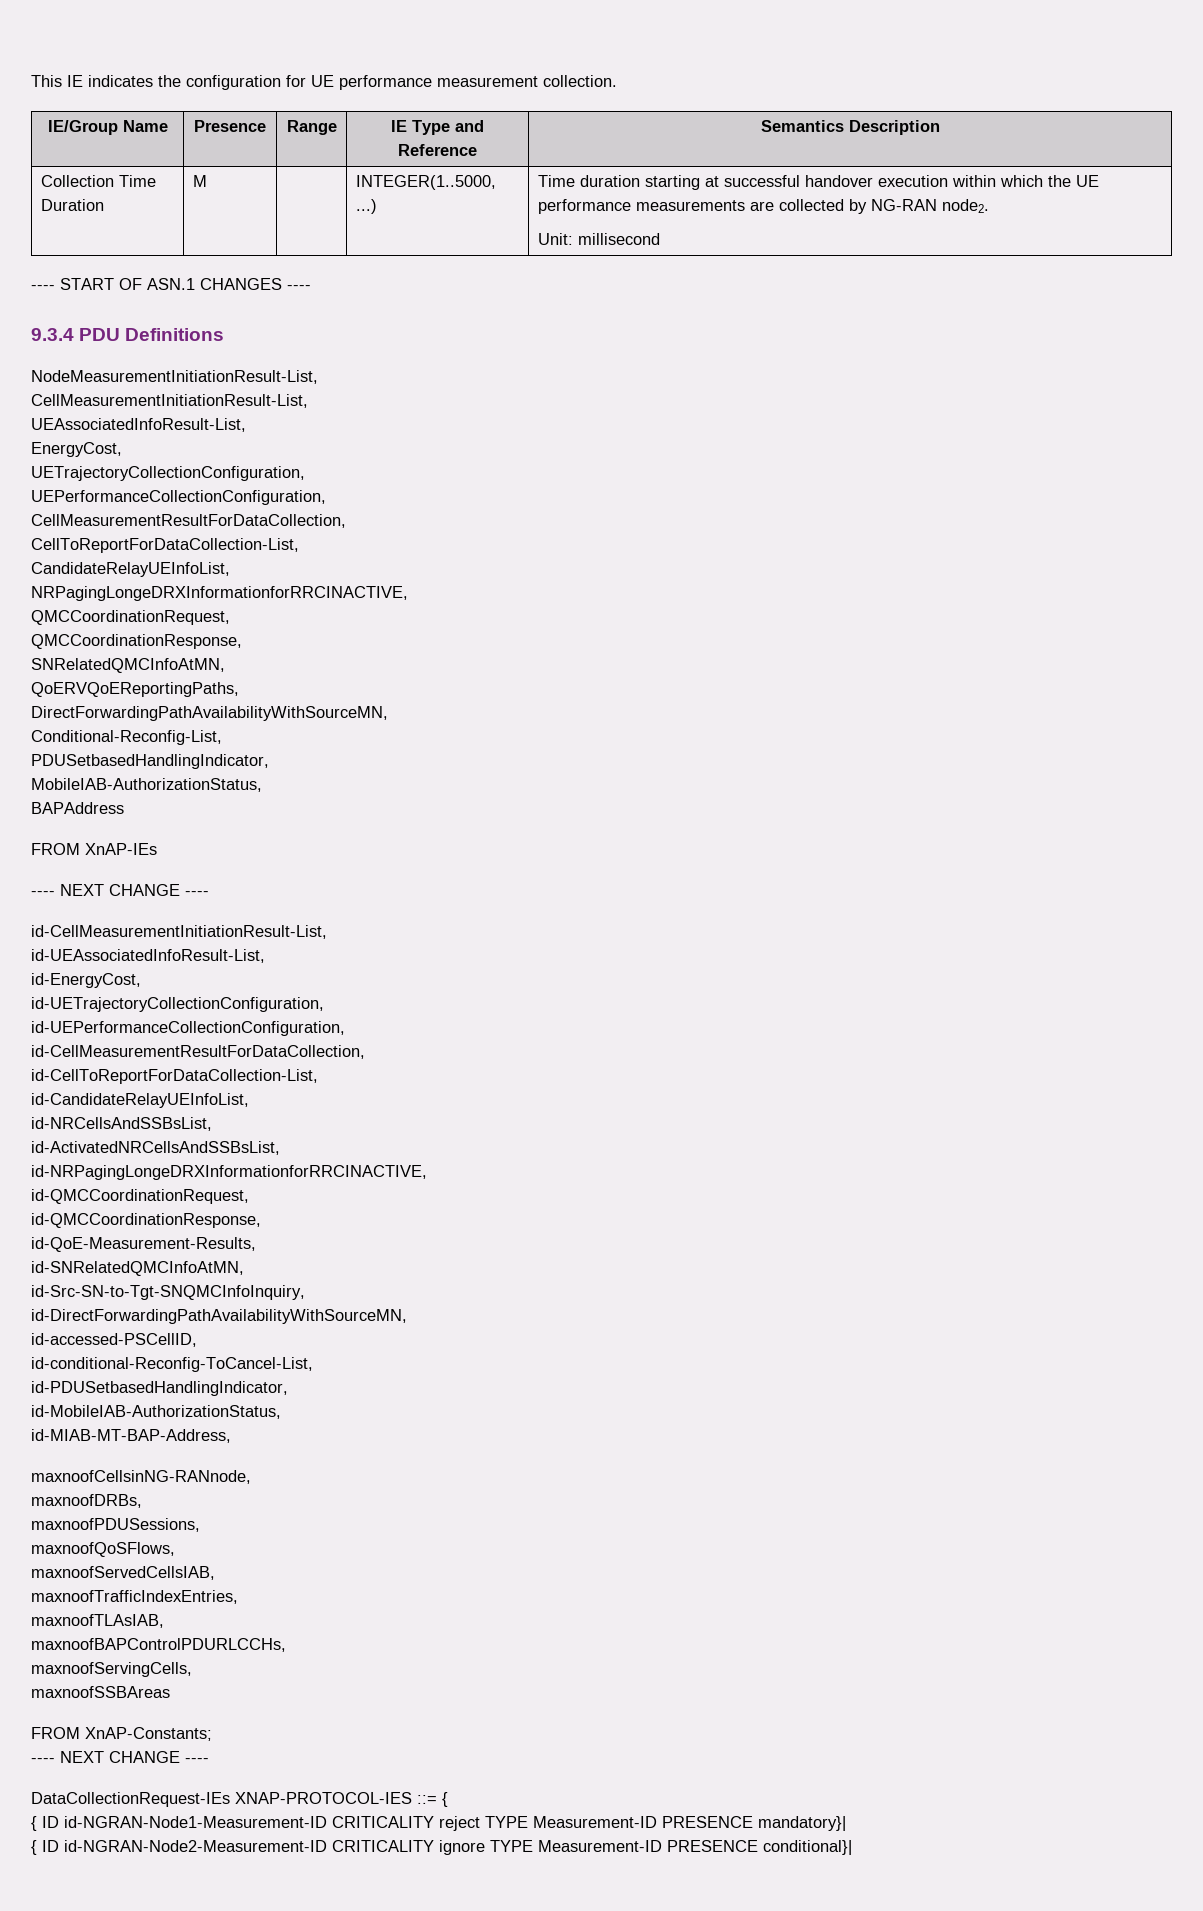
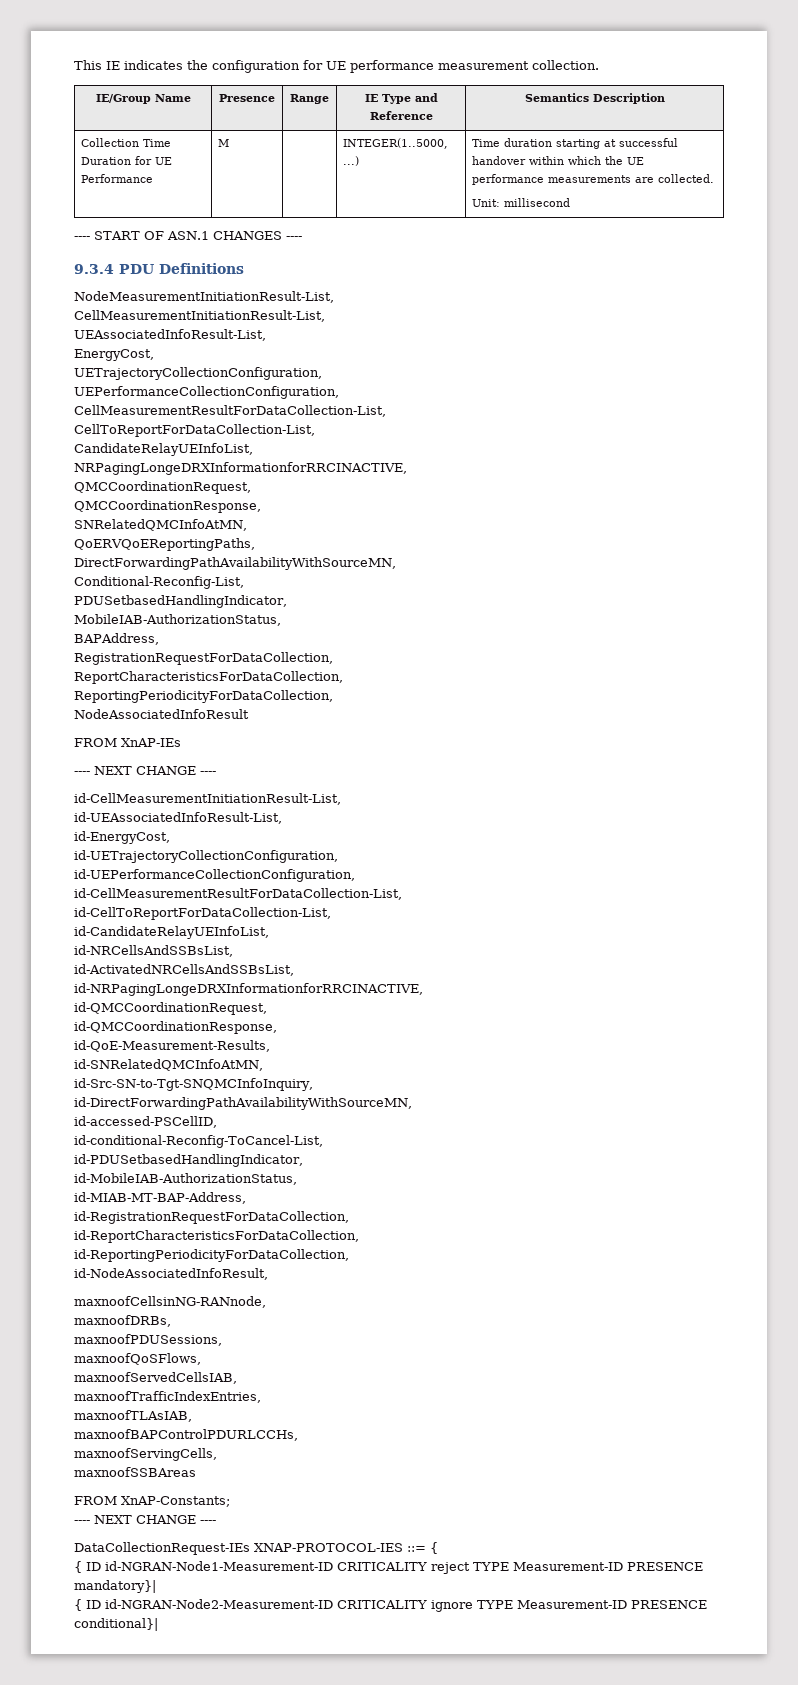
(104, 205) none -> [134,156,172,165] [80,174,153,183] for UE Performance
[877,175,948,187] execution -> (526, 160) none
[778,199,989,214] collected by NG-RAN node2. -> [657,174,714,183] collected.
[31,514,346,528] CellMeasurementResultForDataCollection, -> [74,405,386,417] CellMeasurementResultForDataCollection-List,
[31,802,124,814] BAPAddress -> [74,633,159,645] [74,652,333,665] [74,671,343,684] [74,690,333,703] [74,709,249,719] BAPAddress, // RegistrationRequestForDataCollection, // ReportCharacteristicsForDataCollection, // ReportingPeriodicityForDataCollection, // NodeAssociatedInfoResult
[31,1045,365,1059] id-CellMeasurementResultForDataCollection, -> [74,888,402,900] id-CellMeasurementResultForDataCollection-List,
(231, 1436) none -> [74,1211,349,1224] [74,1230,359,1243] [74,1249,349,1262] [74,1268,268,1280] // id-RegistrationRequestForDataCollection, // id-ReportCharacteristicsForDataCollection, // id-ReportingPeriodicityForDataCollection, // id-NodeAssociatedInfoResult,

